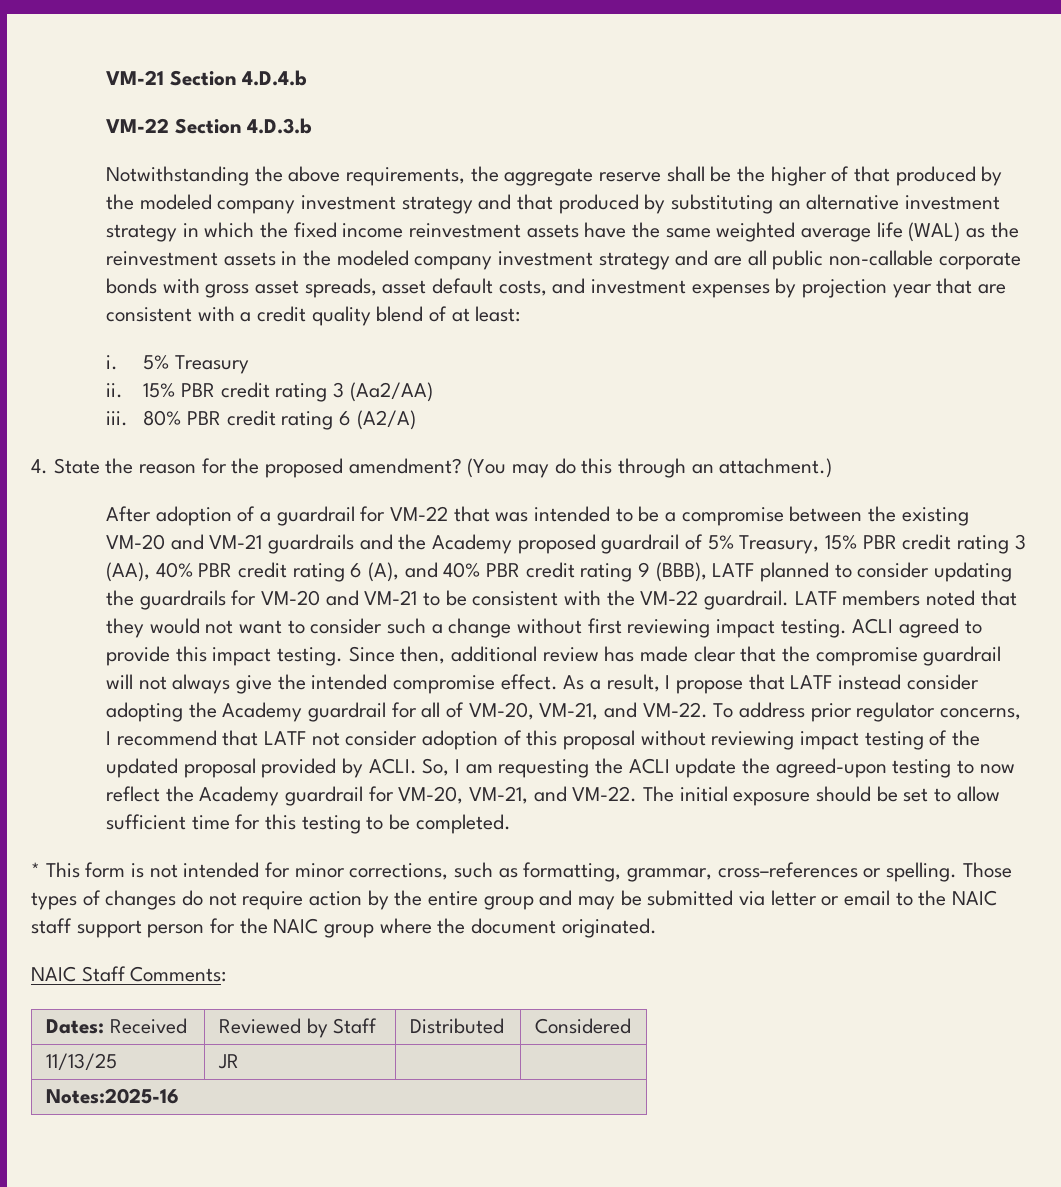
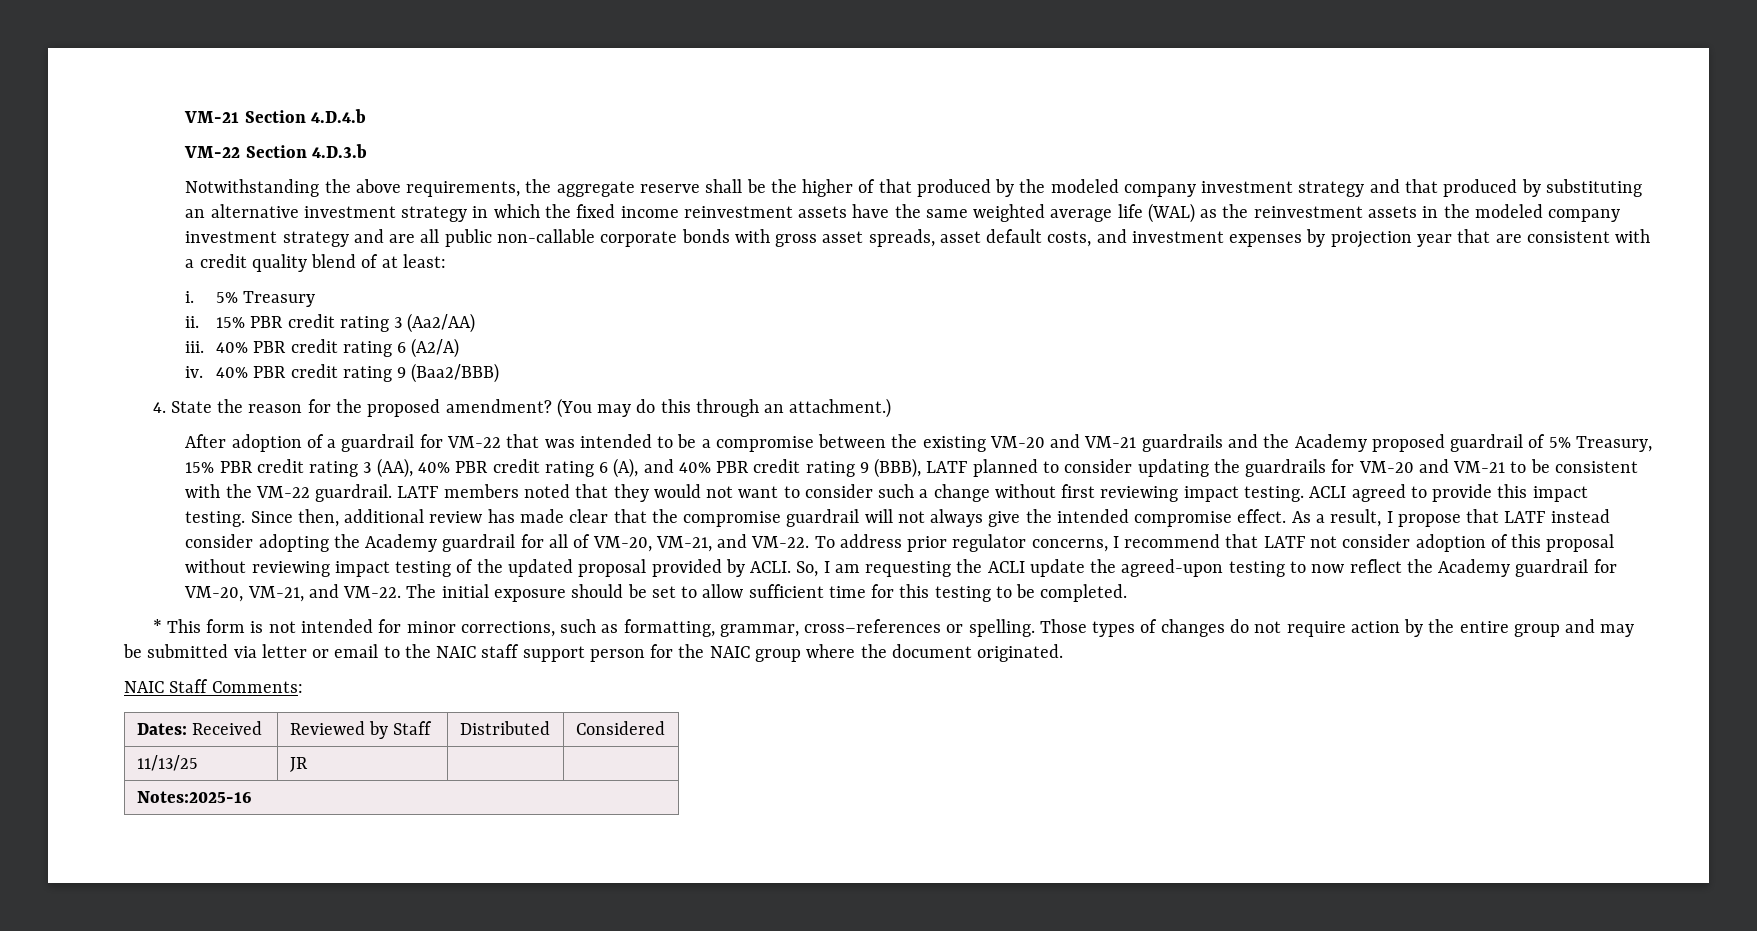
[143,410,182,426] 80% -> [216,342,249,353] 40%
(416, 420) none -> [185,363,500,383] // iv. 40% PBR credit rating 9 (Baa2/BBB)

